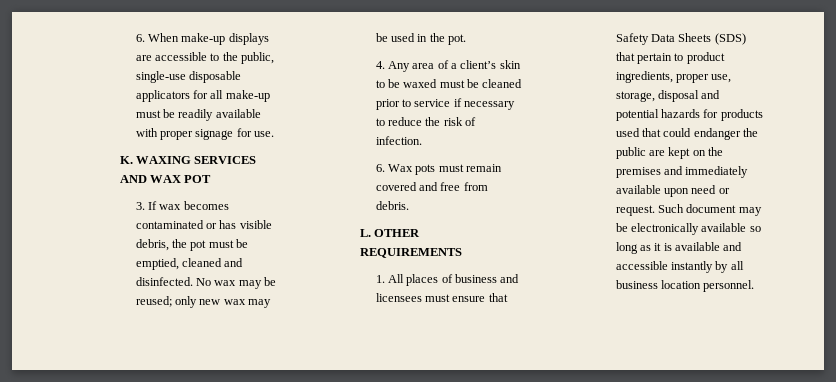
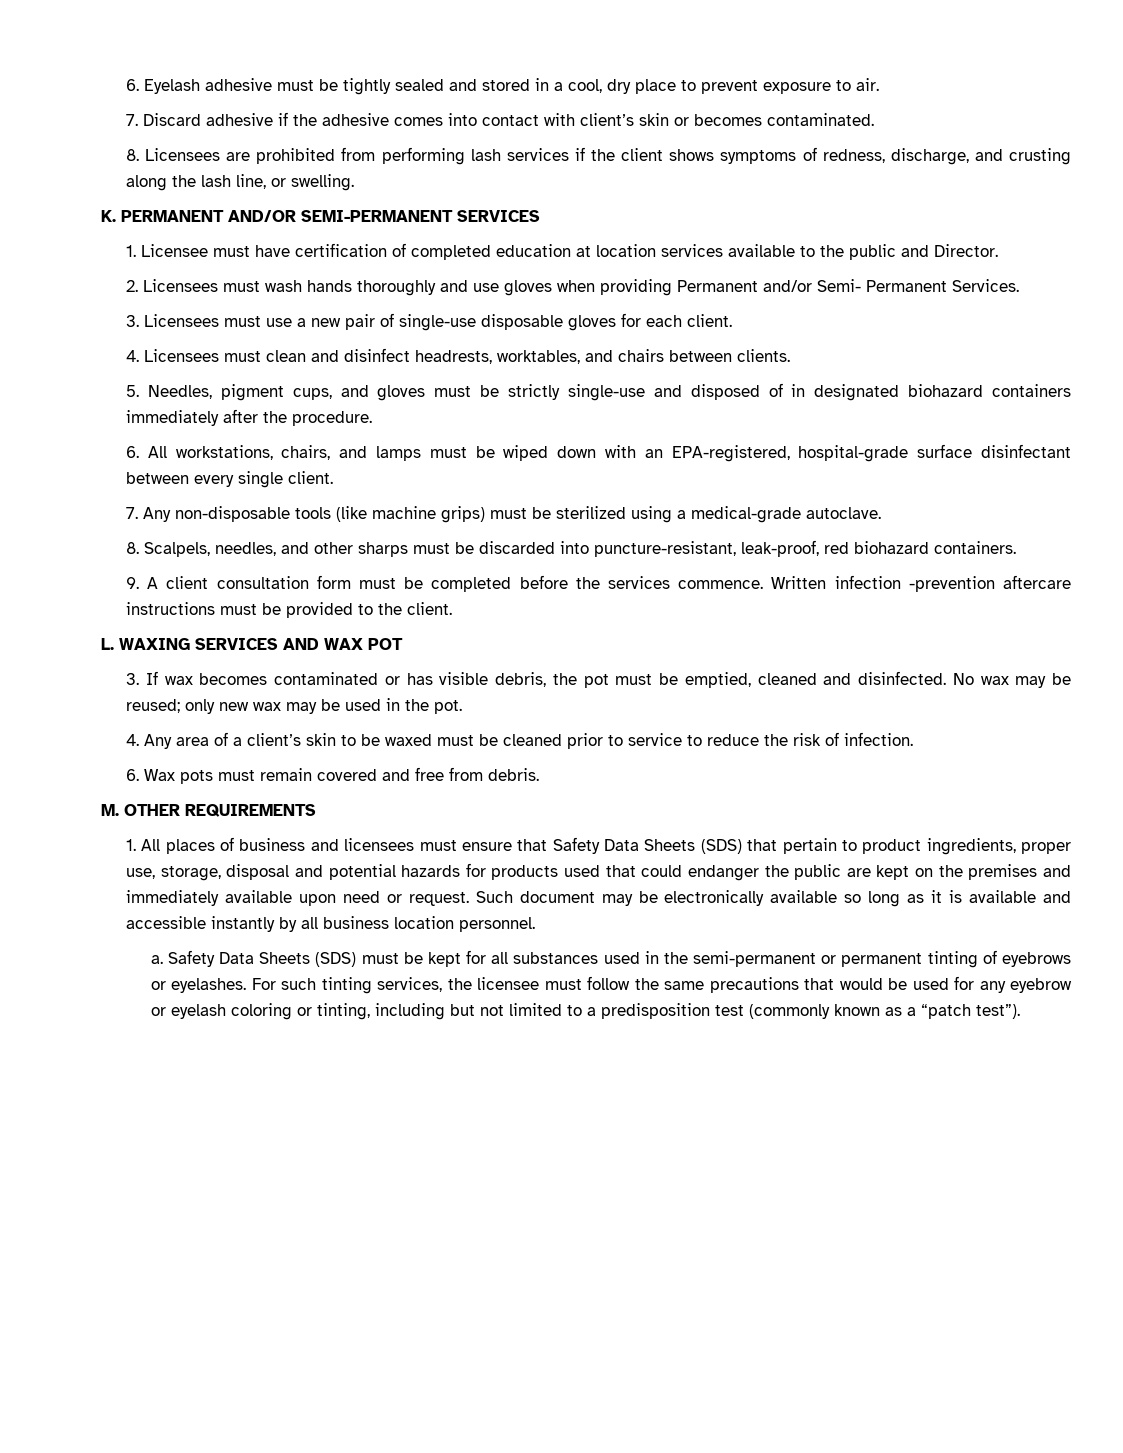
[135,33,269,45] [135,52,275,64] [135,71,241,83] [135,90,270,102] [135,109,261,121] [135,128,275,140] [119,156,133,164] 6. When make-up displays are accessible to the public, single-use disposable applicators for all make-up must be readily available with proper signage for use. // K. -> [126,78,880,95] [126,112,875,126] [126,147,1072,165] [126,174,355,191] [101,210,541,222] [126,243,999,260] [126,279,1020,296] [126,313,733,331] [126,348,791,364] [126,383,1071,401] [126,409,373,426] [126,444,1071,462] [126,471,334,488] [126,506,882,523] [126,540,1017,557] [126,575,1071,592] [126,602,453,618] [101,638,115,650] 6. Eyelash adhesive must be tightly sealed and stored in a cool, dry place to prevent exposure to air. // 7. Discard adhesive if the adhesive comes into contact with client’s skin or becomes contaminated. // 8. Licensees are prohibited from performing lash services if the client shows symptoms of redness, discharge, and crusting along the lash line, or swelling. // K. PERMANENT AND/OR SEMI-PERMANENT SERVICES // 1. Licensee must have certification of completed education at location services available to the public and Director. // 2. Licensees must wash hands thoroughly and use gloves when providing Permanent and/or Semi- Permanent Services. // 3. Licensees must use a new pair of single-use disposable gloves for each client. // 4. Licensees must clean and disinfect headrests, worktables, and chairs between clients. // 5. Needles, pigment cups, and gloves must be strictly single-use and disposed of in designated biohazard containers immediately after the procedure. // 6. All workstations, chairs, and lamps must be wiped down with an EPA-registered, hospital-grade surface disinfectant between every single client. // 7. Any non-disposable tools (like machine grips) must be sterilized using a medical-grade autoclave. // 8. Scalpels, needles, and other sharps must be discarded into puncture-resistant, leak-proof, red biohazard containers. // 9. A client consultation form must be completed before the services commence. Written infection -prevention aftercare instructions must be provided to the client. // L.
[453,98,516,110] if necessary -> (683, 739) none
[359,229,371,237] L. -> [101,804,120,816] M.
(755, 286) none -> [150,950,1071,968] [150,976,1073,994] [150,1003,1020,1020] // a. Safety Data Sheets (SDS) must be kept for all substances used in the semi-permanent or permanent tinting of eyebrows or eyelashes. For such tinting services, the licensee must follow the same precautions that would be used for any eyebrow or eyelash coloring or tinting, including but not limited to a predisposition test (commonly known as a “patch test”).

